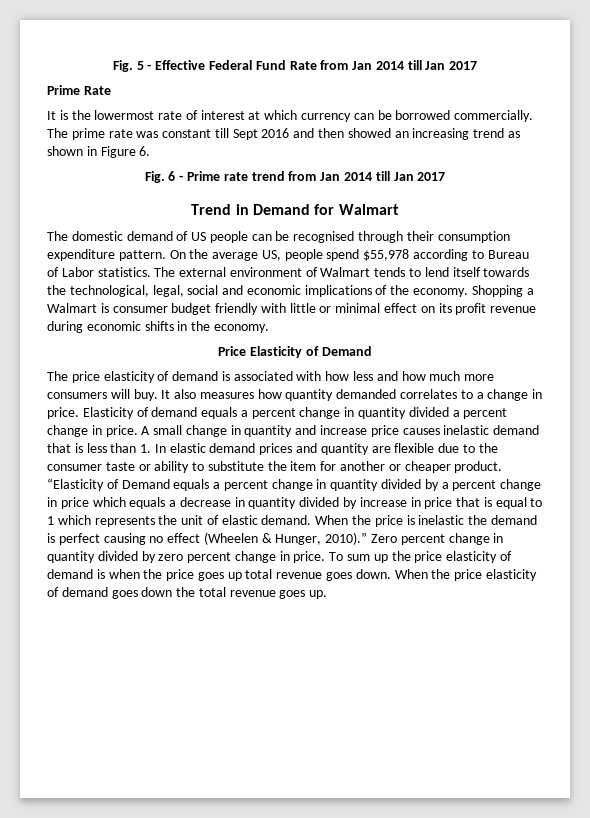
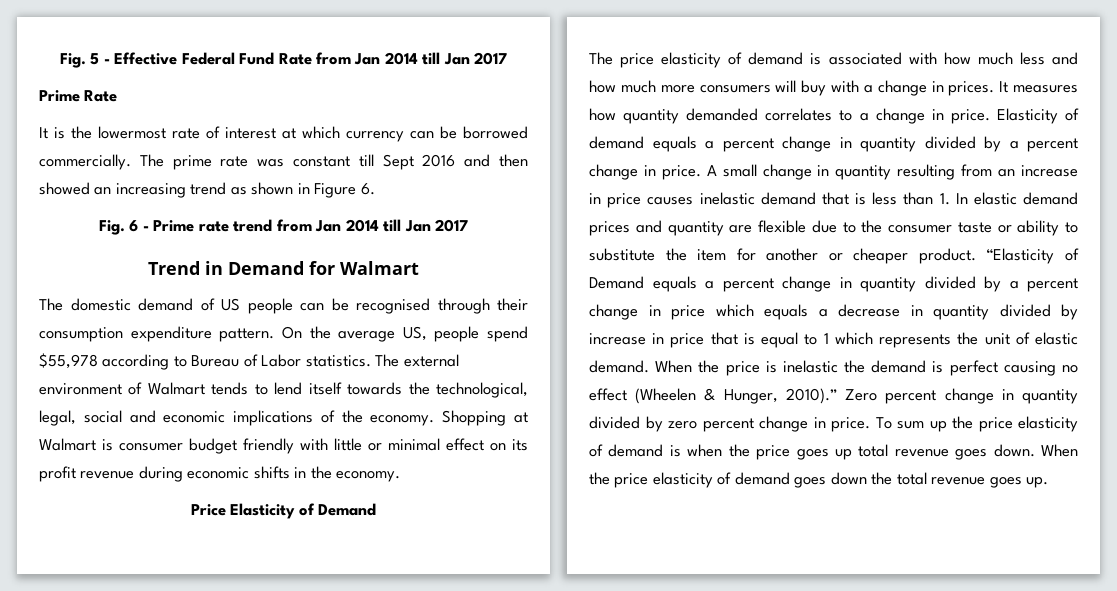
[526,288,534,295] a -> [514,412,528,423] at
(350, 376) none -> [977,52,1013,65] much
[133,389,197,401] buy. It also -> [801,80,1009,96] buy with a change in prices. It
(449, 412) none -> [984,136,1001,152] by
[295,425,368,435] and increase -> [897,164,1078,180] [589,193,601,204] resulting from an increase in

